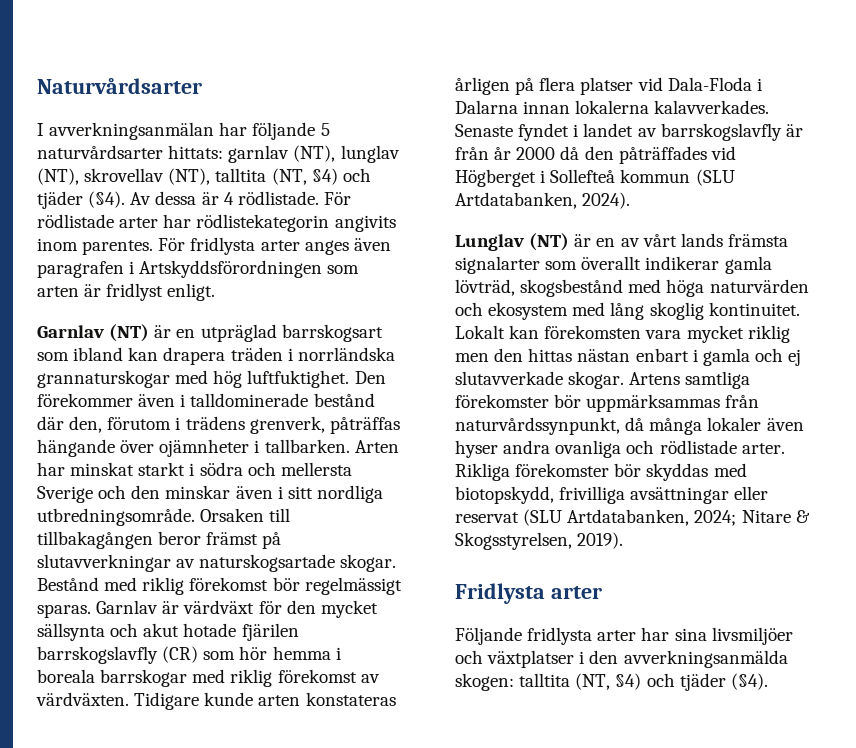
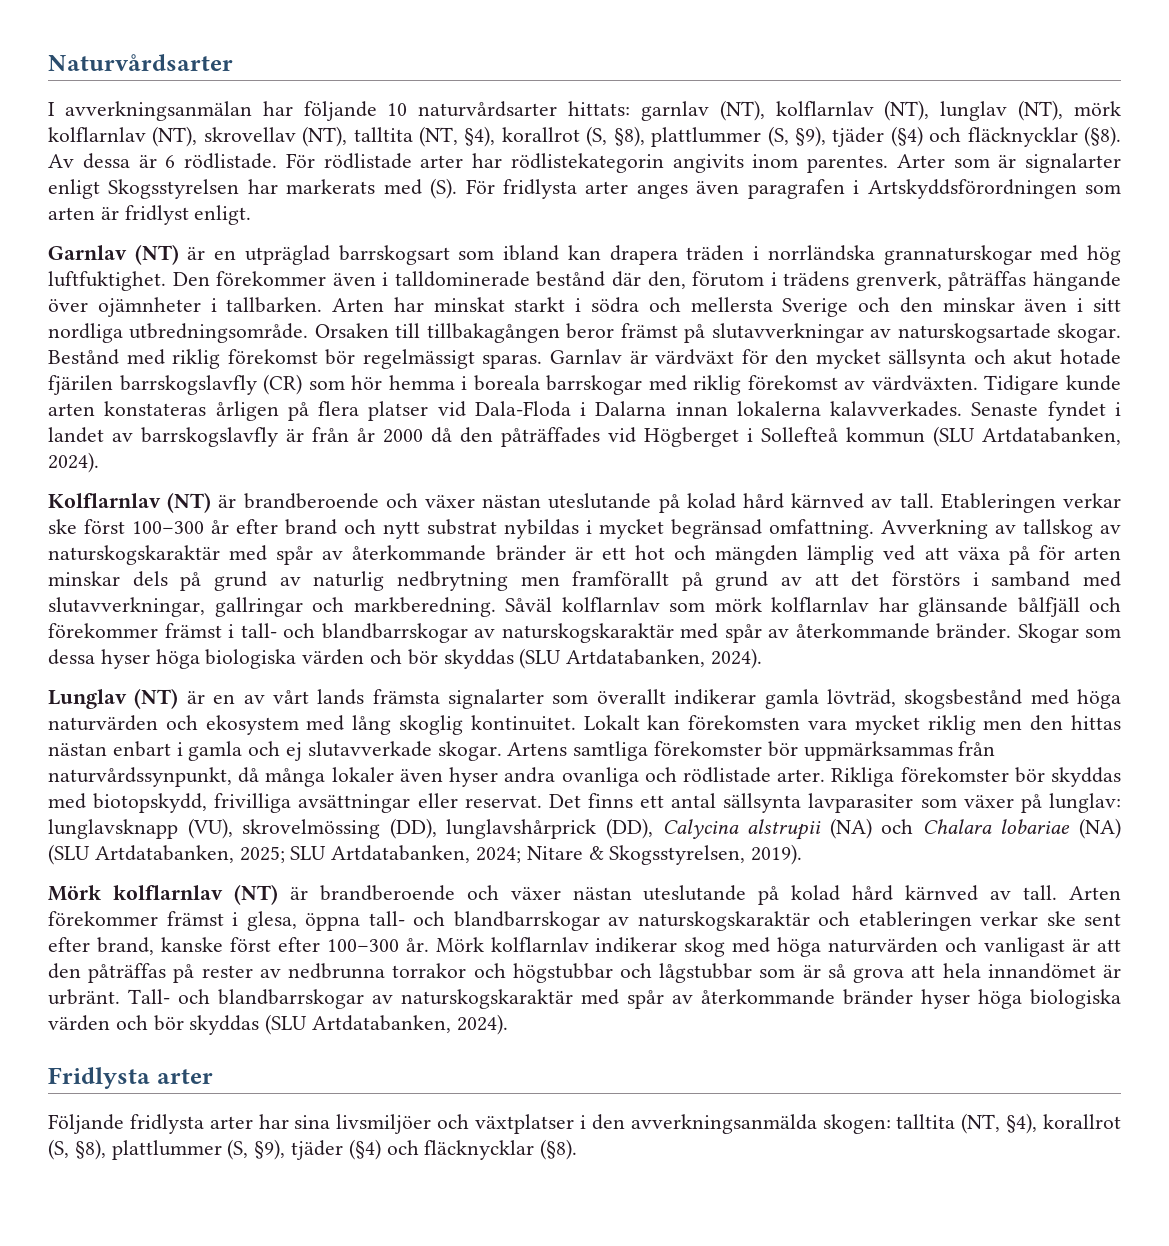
[320,123,330,136] 5 -> [387,103,408,116] 10
[340,145,400,163] [37,168,371,185] [37,191,126,209] lunglav (NT), skrovellav (NT), talltita (NT, §4) och tjäder (§4). -> [775,100,1121,121] [48,126,1121,147] kolflarnlav (NT), lunglav (NT), mörk kolflarnlav (NT), skrovellav (NT), talltita (NT, §4), korallrot (S, §8), plattlummer (S, §9), tjäder (§4) och fläcknycklar (§8).
[223,192,234,205] 4 -> [165,155,176,168] 6
(154, 247) none -> [896,153,1121,173] [48,178,458,199] Arter som är signalarter enligt Skogsstyrelsen har markerats med (S).
(631, 200) none -> [48,492,1122,513] [48,519,1121,539] [48,545,1121,565] [48,571,1121,591] [48,597,1121,617] [48,623,1121,643] [48,648,763,669] // Kolflarnlav (NT) är brandberoende och växer nästan uteslutande på kolad hård kärnved av tall. Etableringen verkar ske först 100–300 år efter brand och nytt substrat nybildas i mycket begränsad omfattning. Avverkning av tallskog av naturskogskaraktär med spår av återkommande bränder är ett hot och mängden lämplig ved att växa på för arten minskar dels på grund av naturlig nedbrytning men framförallt på grund av att det förstörs i samband med slutavverkningar, gallringar och markberedning. Såväl kolflarnlav som mörk kolflarnlav har glänsande bålfjäll och förekommer främst i tall- och blandbarrskogar av naturskogskaraktär med spår av återkommande bränder. Skogar som dessa hyser höga biologiska värden och bör skyddas (SLU Artdatabanken, 2024).
[455,509,563,526] reservat (SLU -> [464,793,1121,813] [48,818,1122,840] [48,844,327,865] reservat. Det finns ett antal sällsynta lavparasiter som växer på lunglav: lunglavsknapp (VU), skrovelmössing (DD), lunglavshårprick (DD), Calycina alstrupii (NA) och Chalara lobariae (NA) (SLU Artdatabanken, 2025; SLU
(624, 540) none -> [48,884,1121,905] [48,911,1121,931] [48,937,1122,957] [48,963,1121,983] [48,989,1121,1009] [48,1014,508,1035] // Mörk kolflarnlav (NT) är brandberoende och växer nästan uteslutande på kolad hård kärnved av tall. Arten förekommer främst i glesa, öppna tall- och blandbarrskogar av naturskogskaraktär och etableringen verkar ske sent efter brand, kanske först efter 100–300 år. Mörk kolflarnlav indikerar skog med höga naturvärden och vanligast är att den påträffas på rester av nedbrunna torrakor och högstubbar och lågstubbar som är så grova att hela innandömet är urbränt. Tall- och blandbarrskogar av naturskogskaraktär med spår av återkommande bränder hyser höga biologiska värden och bör skyddas (SLU Artdatabanken, 2024).
[615,673,768,691] §4) och tjäder (§4). -> [1006,1113,1121,1134] [48,1139,578,1160] §4), korallrot (S, §8), plattlummer (S, §9), tjäder (§4) och fläcknycklar (§8).

